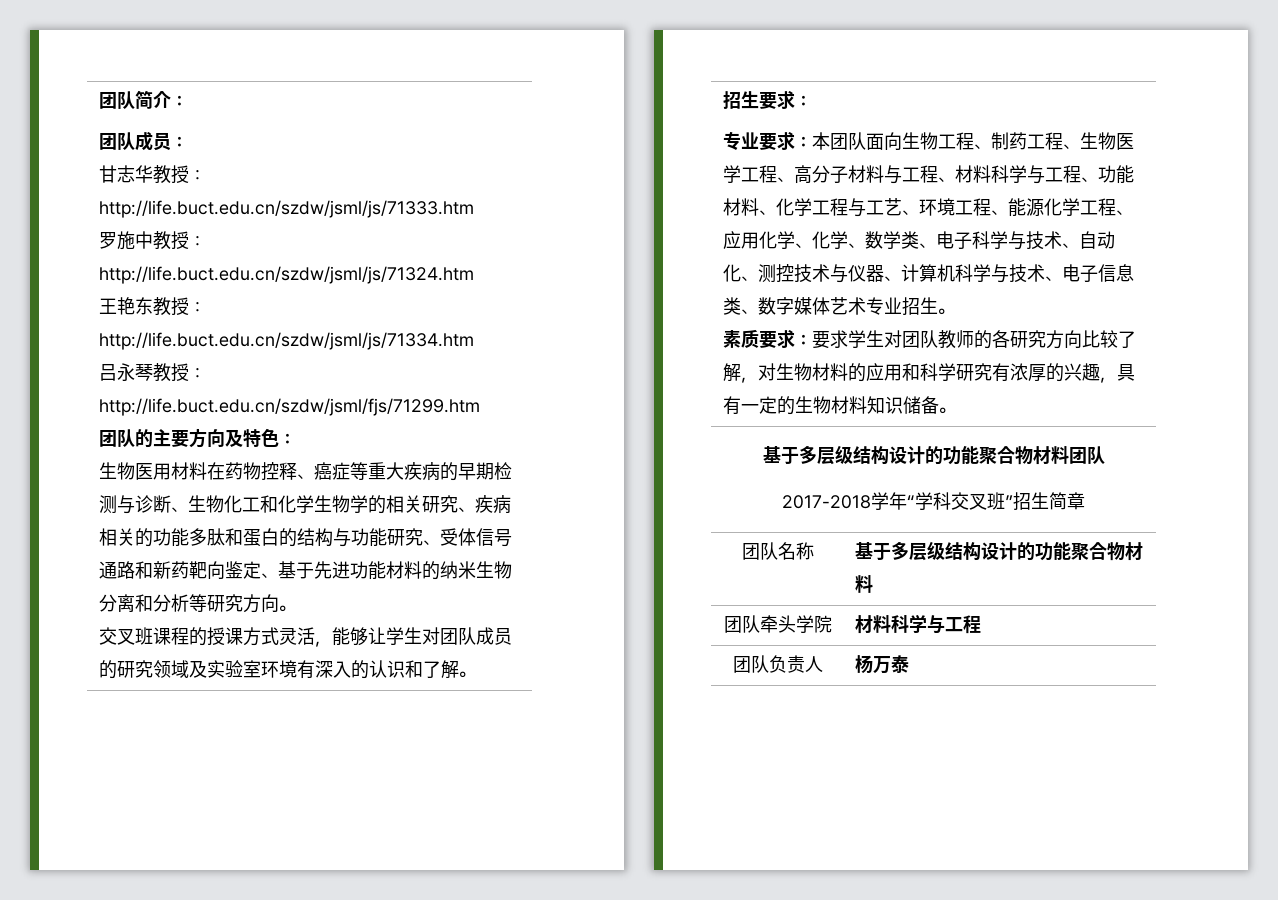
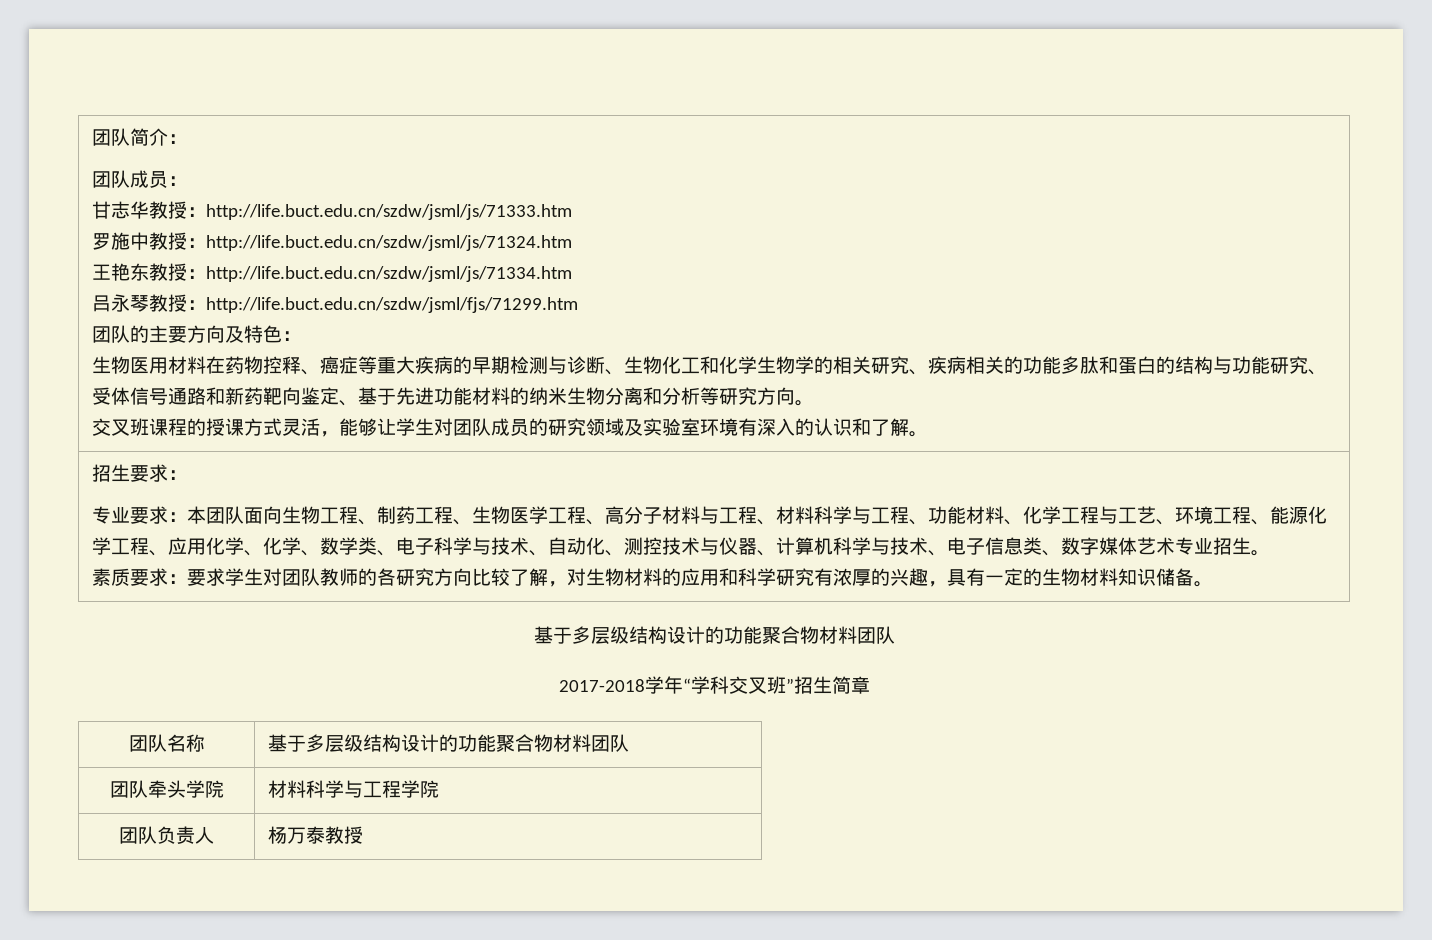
(873, 584) none -> [591,734,630,752] 团队
(981, 624) none -> [401,780,440,798] 学院
(909, 664) none -> [325,826,364,844] 教授

